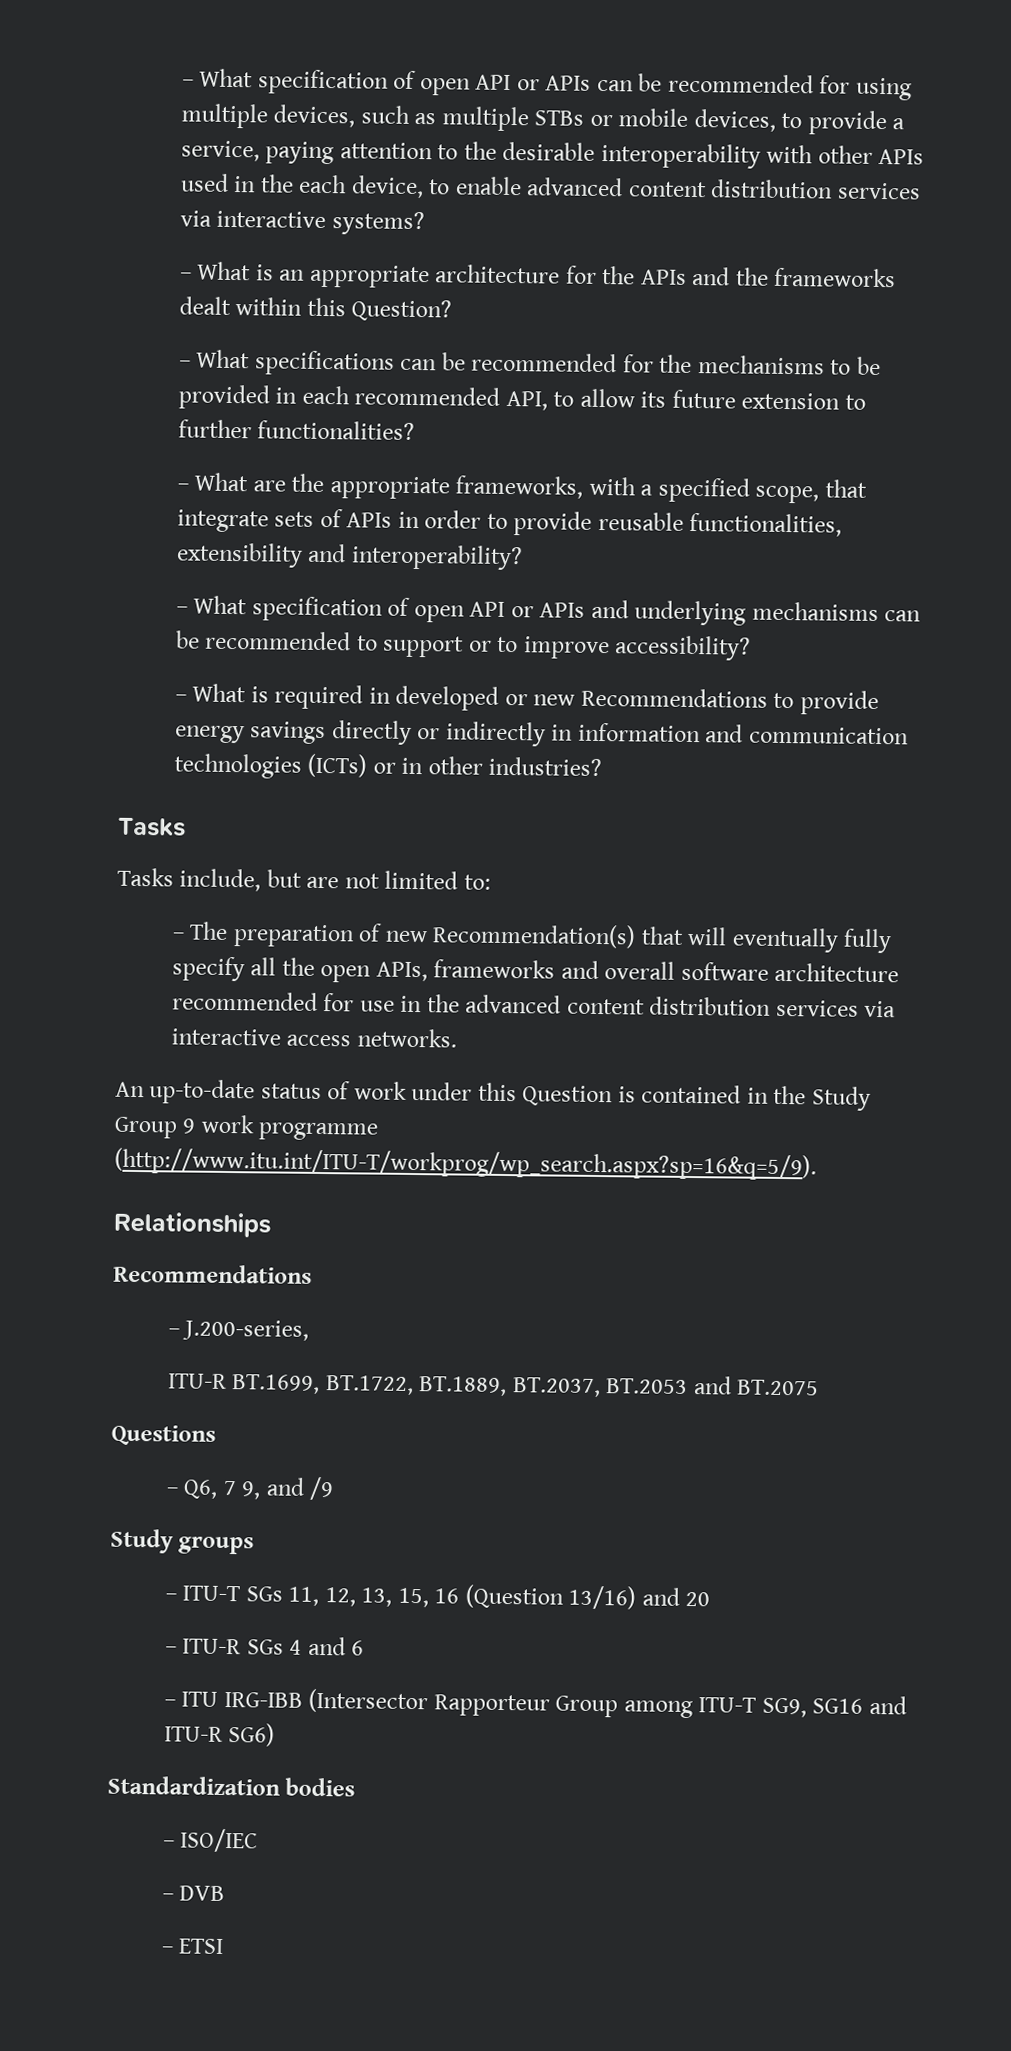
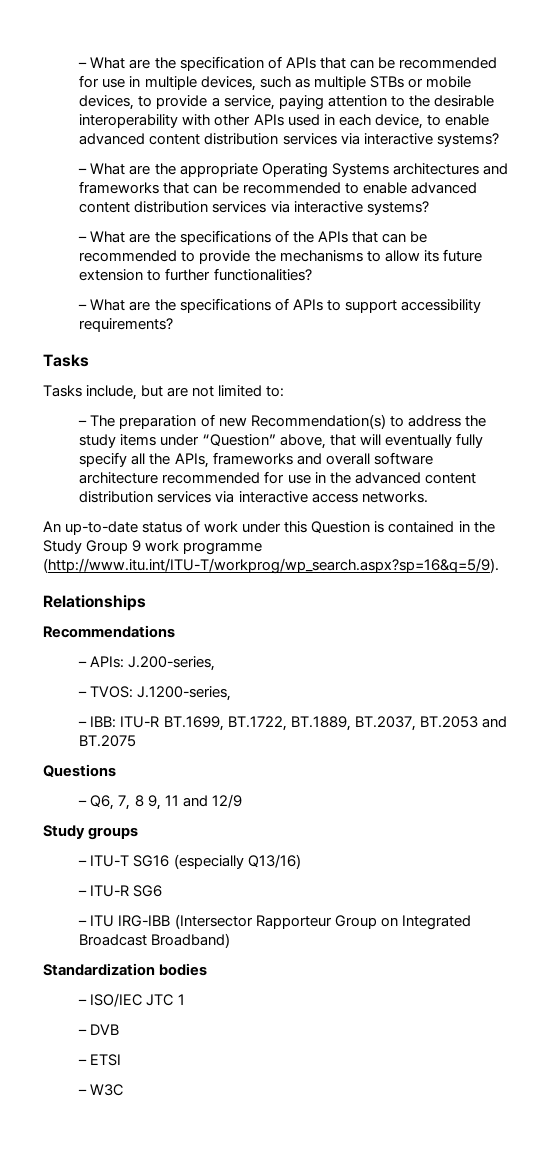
[181,68,912,101] – What specification of open API or APIs can be recommended for using -> [78,56,497,71] [79,75,141,88] – What are the specification of APIs that can be recommended for use in
[260,174,294,193] the -> (335, 119) none
[255,264,897,289] [178,296,453,322] [178,349,654,376] is an appropriate architecture for the APIs and the frameworks dealt within this Question? // – What specifications can be recommended for -> [129,163,508,178] [79,181,477,194] [79,201,429,215] [78,230,427,245] [79,250,251,264] are the appropriate Operating Systems architectures and frameworks that can be recommended to enable advanced content distribution services via interactive systems? // – What are the specifications of the APIs that can be recommended to provide
[856,356,881,376] [177,384,575,411] be provided in each recommended API, to -> (381, 256) none
[329,475,867,504] [176,508,843,537] [175,542,523,571] [175,595,922,626] [175,630,752,661] [174,683,879,716] [174,720,909,747] [173,753,603,779] appropriate frameworks, with a specified scope, that integrate sets of APIs in order to provide reusable functionalities, extensibility and interoperability? // – What specification of open API or APIs and underlying mechanisms can be recommended to support or to improve accessibility? // – What is required in developed or new Recommendations to provide energy savings directly or indirectly in information and communication technologies (ICTs) or in other industries? -> [179,298,481,313] [79,318,174,332] specifications of APIs to support accessibility requirements?
(637, 936) none -> [389,415,486,427] [79,434,326,449] to address the study items under “Question” above,
[320,964,372,983] open -> (171, 459) none
(180, 1332) none -> [90,656,125,668] APIs:
(310, 1330) none -> [78,686,232,701] [78,716,117,728] – TVOS: J.1200-series, // – IBB:
[222,1476,335,1501] [110,1528,255,1555] [164,1584,711,1610] [164,1636,365,1656] 7 9, and /9 // Study groups // – ITU-T SGs 11, 12, 13, 15, 16 (Question 13/16) and 20 // – ITU-R SGs 4 and 6 -> [118,794,242,810] [43,825,139,840] [78,854,301,869] [78,885,163,897] 7, 8 9, 11 and 12/9 // Study groups // – ITU-T SG16 (especially Q13/16) // – ITU-R SG6
[623,1695,907,1719] [163,1723,276,1747] among ITU-T SG9, SG16 and ITU-R SG6) -> [380,915,471,930] [79,933,231,948] on Integrated Broadcast Broadband)
(259, 1840) none -> [146,994,185,1006] JTC 1
(225, 1946) none -> [78,1084,124,1096] // – W3C

